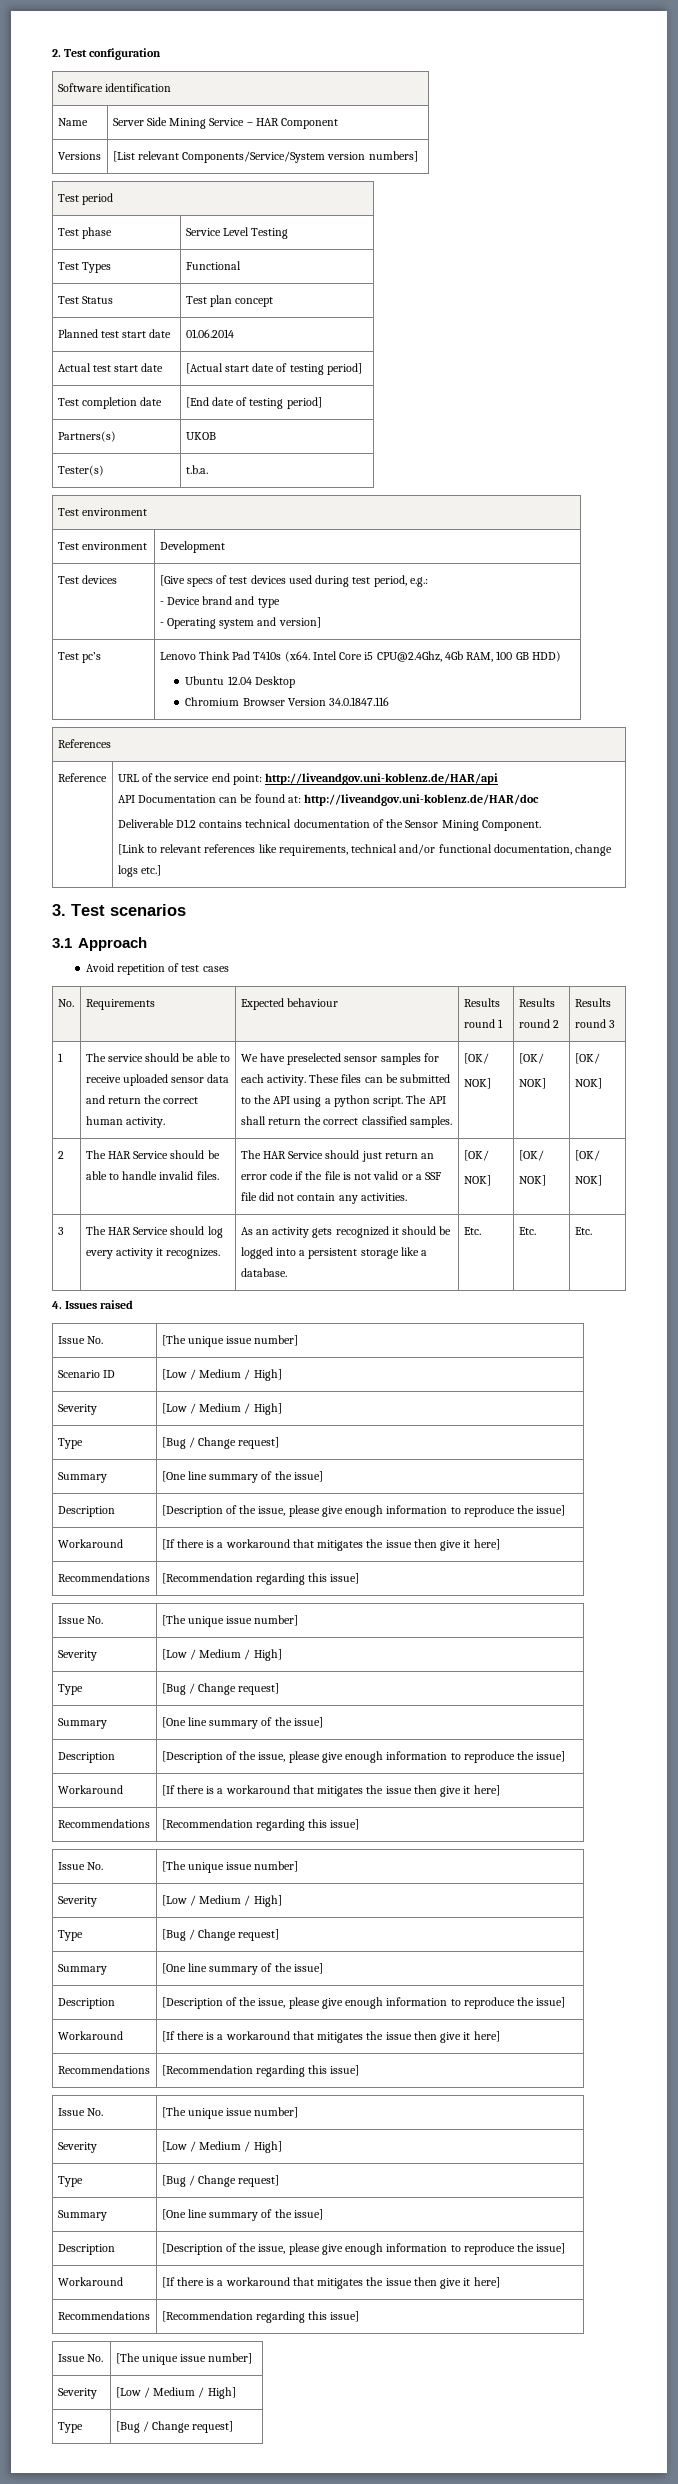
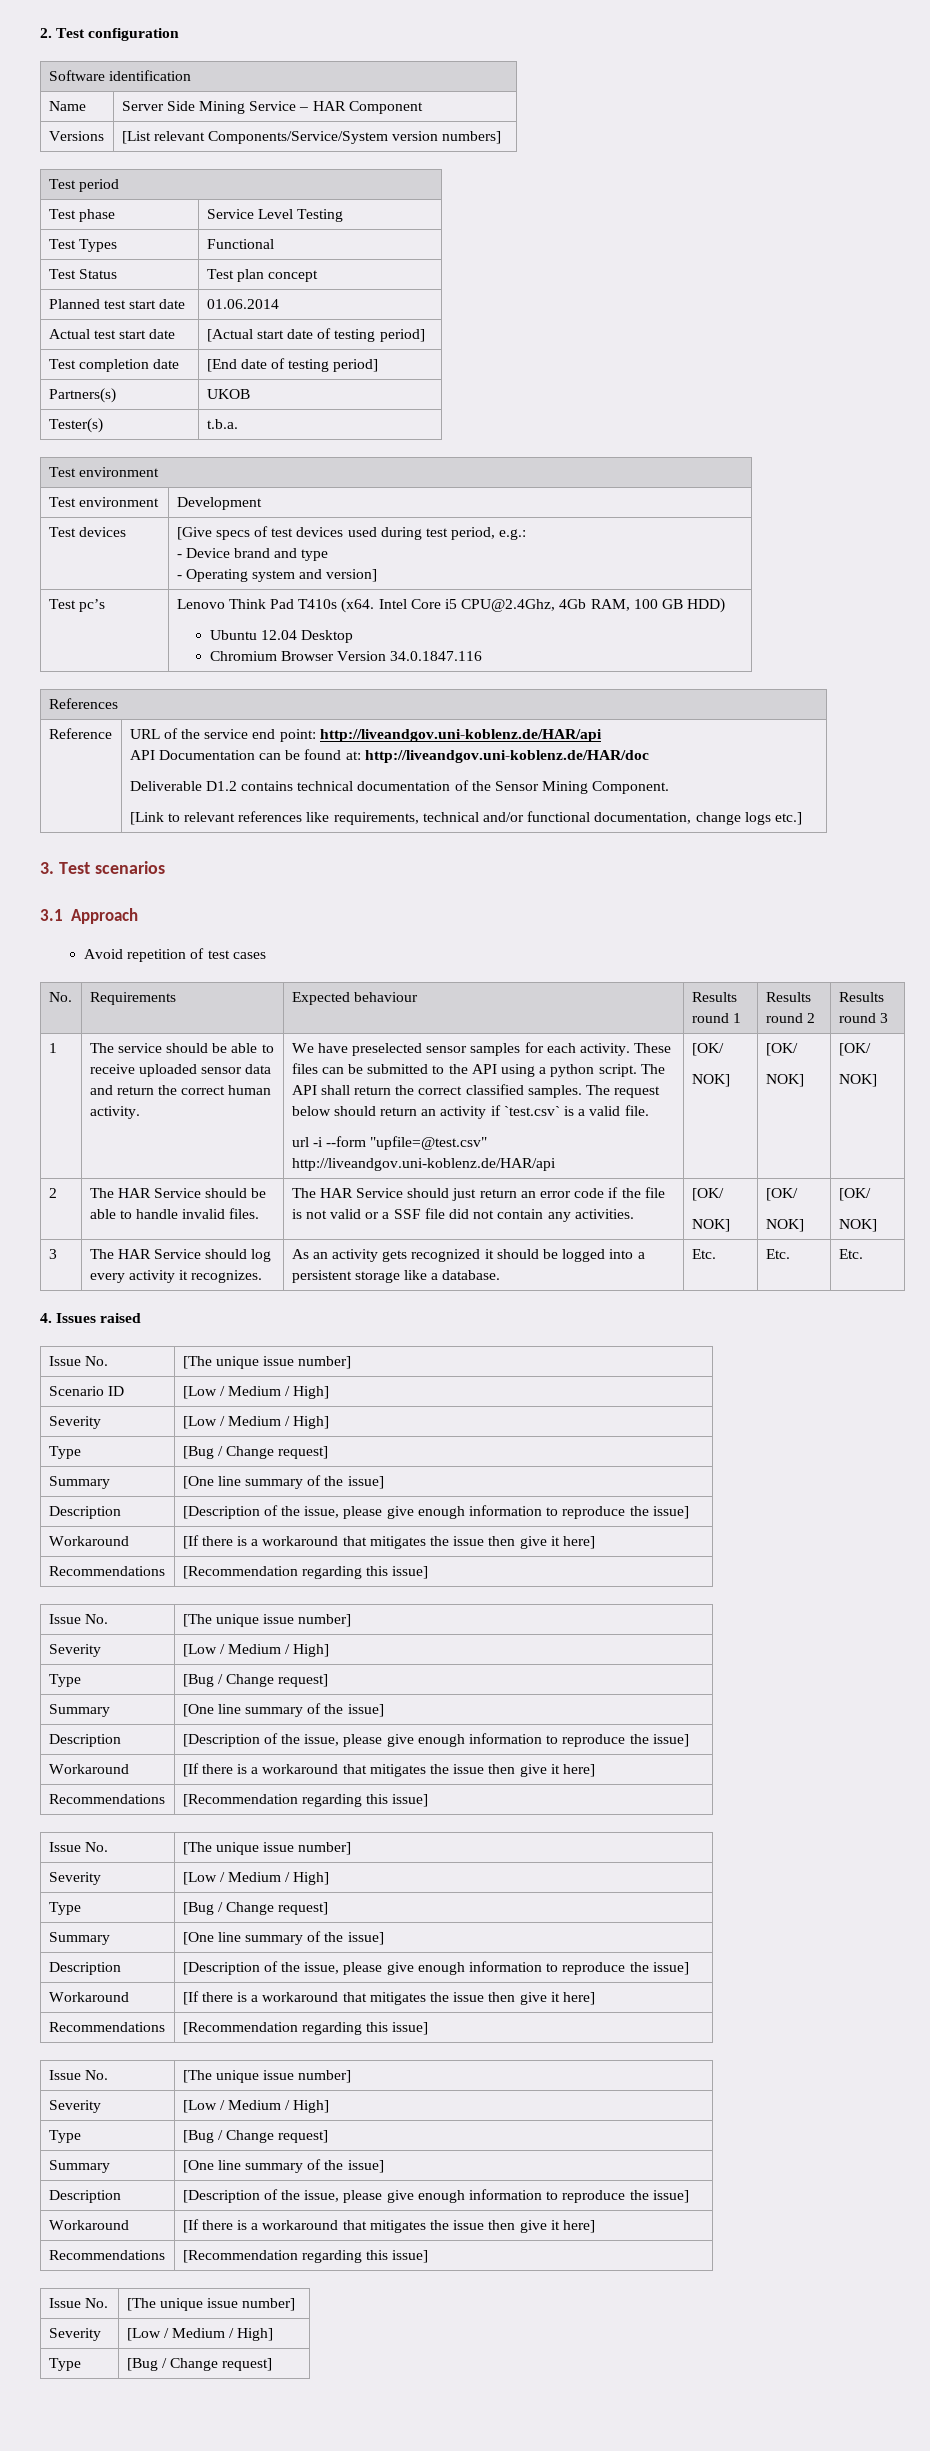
(452, 1122) none -> [586,1085,661,1098] [291,1105,649,1119] [291,1136,488,1150] [291,1158,556,1171] The request below should return an activity if `test.csv` is a valid file. // url -i --form "upfile=@test.csv" http://liveandgov.uni-koblenz.de/HAR/api

